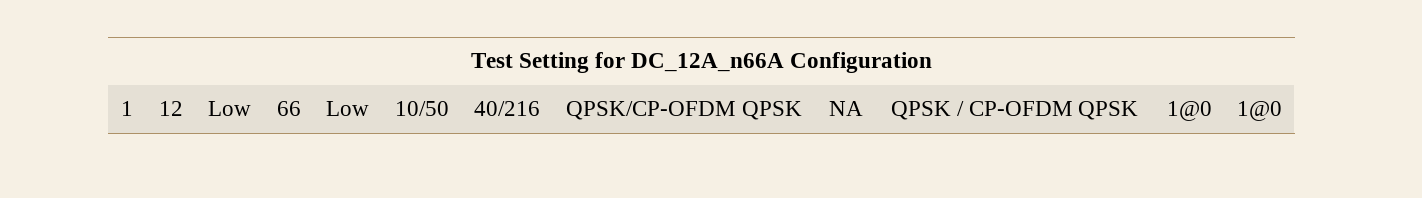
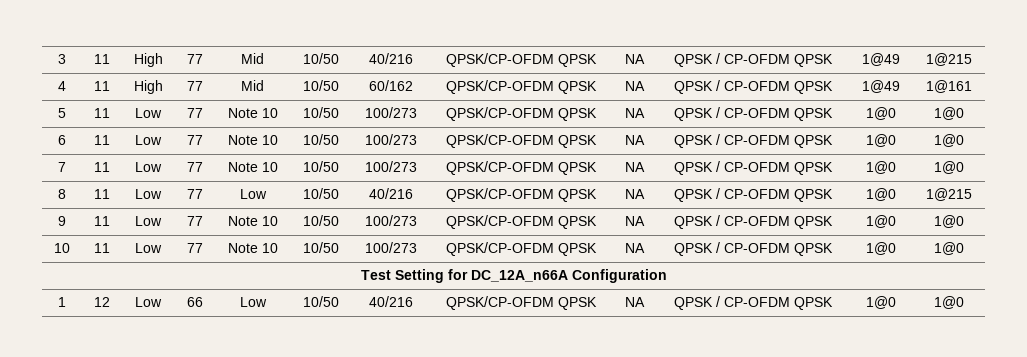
(470, 60) none -> [58,54,66,64] [93,54,110,64] [133,53,163,67] [186,54,203,64] [241,53,264,64] [303,53,339,64] [368,53,413,64] [446,53,597,67] [624,54,645,64] [673,53,833,67] [862,53,900,66] [925,53,972,66] [58,81,66,91] [93,81,110,91] [133,80,163,94] [186,81,203,91] [241,80,264,91] [303,80,339,91] [368,80,413,91] [446,80,597,94] [624,81,645,91] [673,80,833,94] [862,80,900,93] [925,80,972,93] [58,108,66,118] [93,108,110,118] [135,108,162,118] [186,108,203,118] [227,108,278,118] [303,107,339,118] [364,107,417,118] [446,107,597,121] [624,108,645,118] [673,107,833,121] [866,107,896,120] [933,107,964,120] [58,135,66,145] [93,135,110,145] [135,135,162,145] [186,135,203,145] [227,135,278,145] [303,134,339,145] [364,134,417,145] [446,134,597,148] [624,135,645,145] [673,134,833,148] [866,134,896,147] [933,134,964,147] [58,162,66,172] [93,162,110,172] [135,162,162,172] [186,162,203,172] [227,162,278,172] [303,161,339,172] [364,161,417,172] [446,161,597,175] [624,162,645,172] [673,161,833,175] [866,161,896,174] [933,161,964,174] [58,189,66,199] [93,189,110,199] [135,189,162,199] [186,189,203,199] [239,189,267,199] [303,188,339,199] [368,188,413,199] [446,188,597,202] [624,189,645,199] [673,188,833,202] [866,188,896,201] [925,188,972,201] [58,216,66,226] [93,216,110,226] [135,216,162,226] [186,216,203,226] [227,216,278,226] [303,215,339,226] [364,215,417,226] [446,215,597,229] [624,216,645,226] [673,215,833,229] [866,215,896,228] [933,215,964,228] [54,243,70,253] [93,243,110,253] [135,243,162,253] [186,243,203,253] [227,243,278,253] [303,242,339,253] [364,242,417,253] [446,242,597,256] [624,243,645,253] [673,242,833,256] [866,242,896,255] [933,242,964,255] 3 | 11 | High | 77 | Mid | 10/50 | 40/216 | QPSK/CP-OFDM QPSK | NA | QPSK / CP-OFDM QPSK | 1@49 | 1@215 // 4 | 11 | High | 77 | Mid | 10/50 | 60/162 | QPSK/CP-OFDM QPSK | NA | QPSK / CP-OFDM QPSK | 1@49 | 1@161 // 5 | 11 | Low | 77 | Note 10 | 10/50 | 100/273 | QPSK/CP-OFDM QPSK | NA | QPSK / CP-OFDM QPSK | 1@0 | 1@0 // 6 | 11 | Low | 77 | Note 10 | 10/50 | 100/273 | QPSK/CP-OFDM QPSK | NA | QPSK / CP-OFDM QPSK | 1@0 | 1@0 // 7 | 11 | Low | 77 | Note 10 | 10/50 | 100/273 | QPSK/CP-OFDM QPSK | NA | QPSK / CP-OFDM QPSK | 1@0 | 1@0 // 8 | 11 | Low | 77 | Low | 10/50 | 40/216 | QPSK/CP-OFDM QPSK | NA | QPSK / CP-OFDM QPSK | 1@0 | 1@215 // 9 | 11 | Low | 77 | Note 10 | 10/50 | 100/273 | QPSK/CP-OFDM QPSK | NA | QPSK / CP-OFDM QPSK | 1@0 | 1@0 // 10 | 11 | Low | 77 | Note 10 | 10/50 | 100/273 | QPSK/CP-OFDM QPSK | NA | QPSK / CP-OFDM QPSK | 1@0 | 1@0 //

